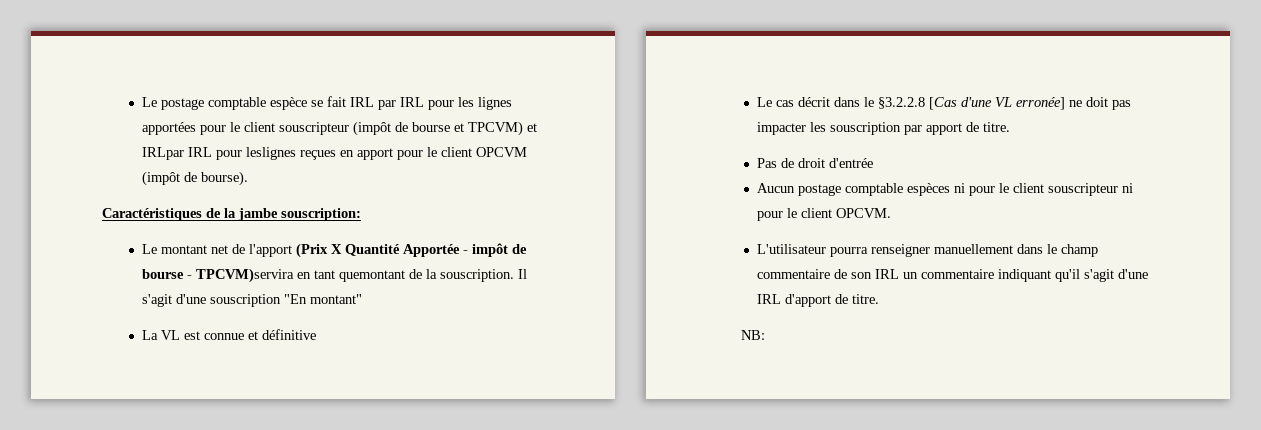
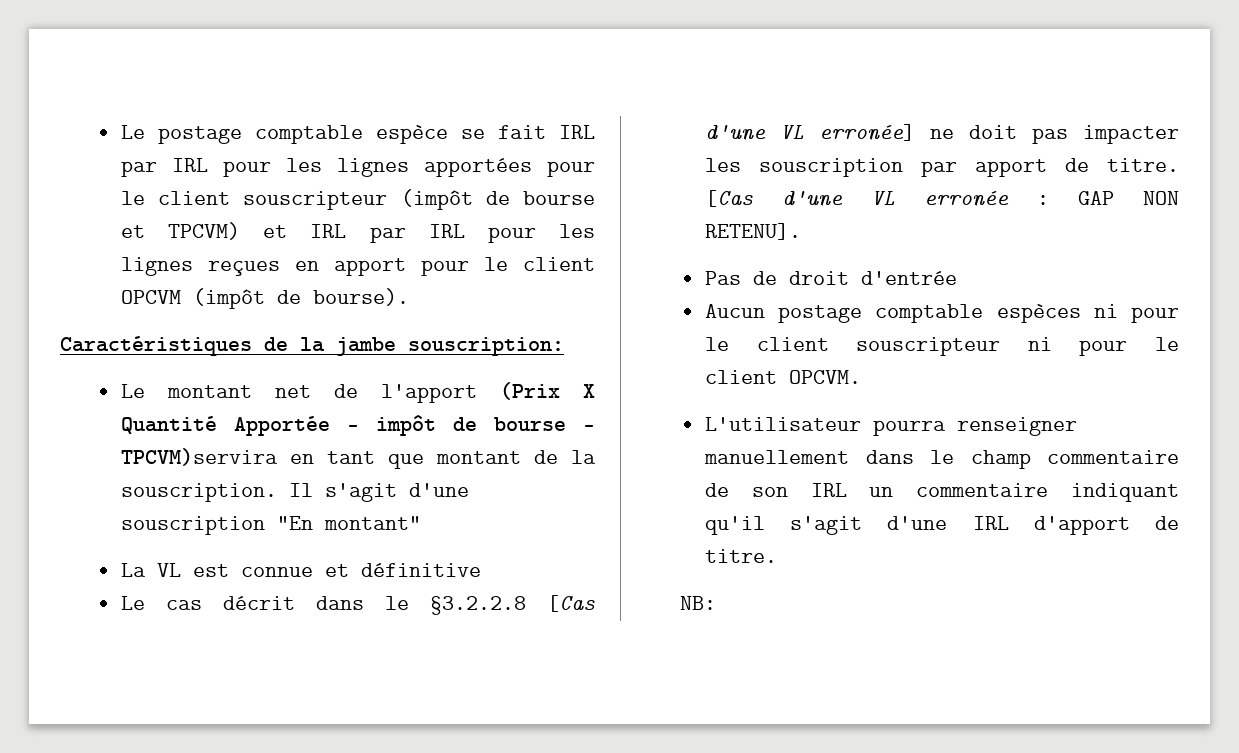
[142,147,297,160] IRLpar IRL pour leslignes -> [310,224,595,243] [121,257,194,276] IRL par IRL pour les lignes
[339,270,406,282] quemontant -> [388,451,522,469] que montant
(1011, 127) none -> [705,190,1179,207] [705,223,802,240] [Cas d'une VL erronée : GAP NON RETENU].

